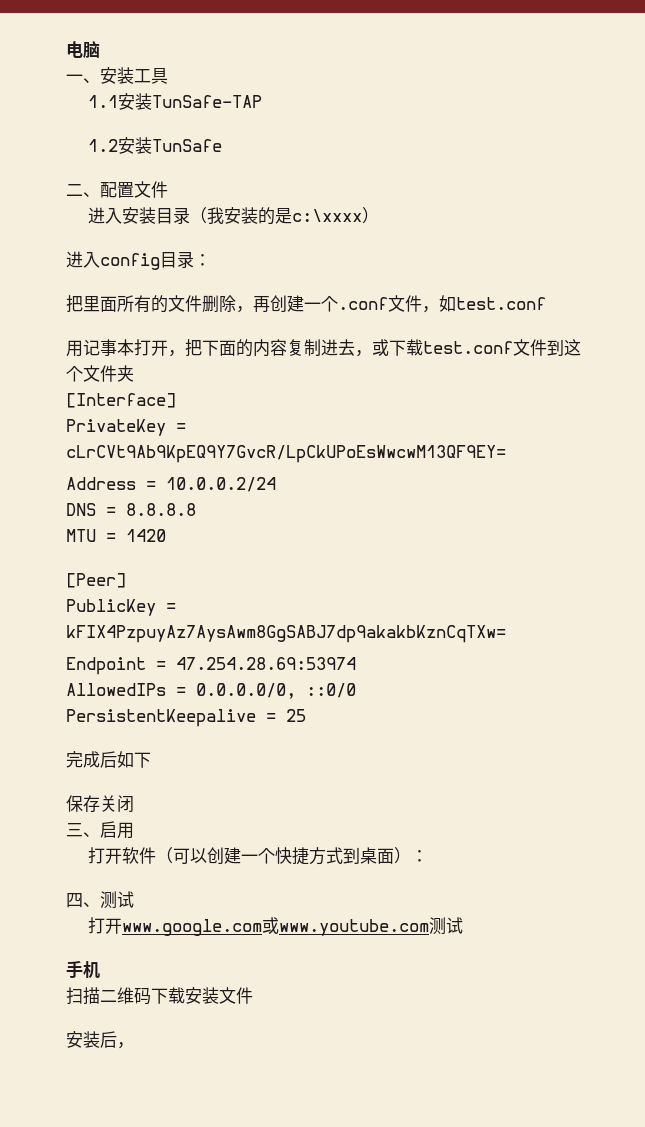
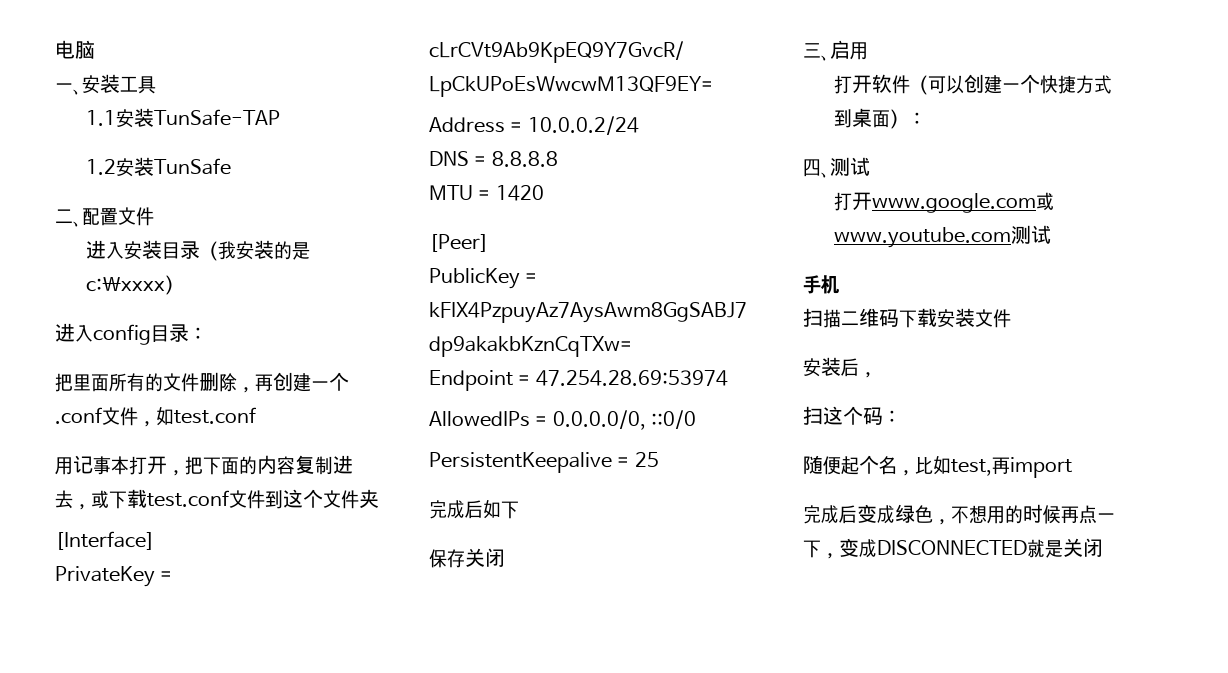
(134, 1045) none -> [803,406,901,425] [803,455,1072,478] [803,504,1115,525] [803,538,1103,559] // 扫这个码： // 随便起个名，比如test,再import // 完成后变成绿色，不想用的时候再点一下，变成DISCONNECTED就是关闭

